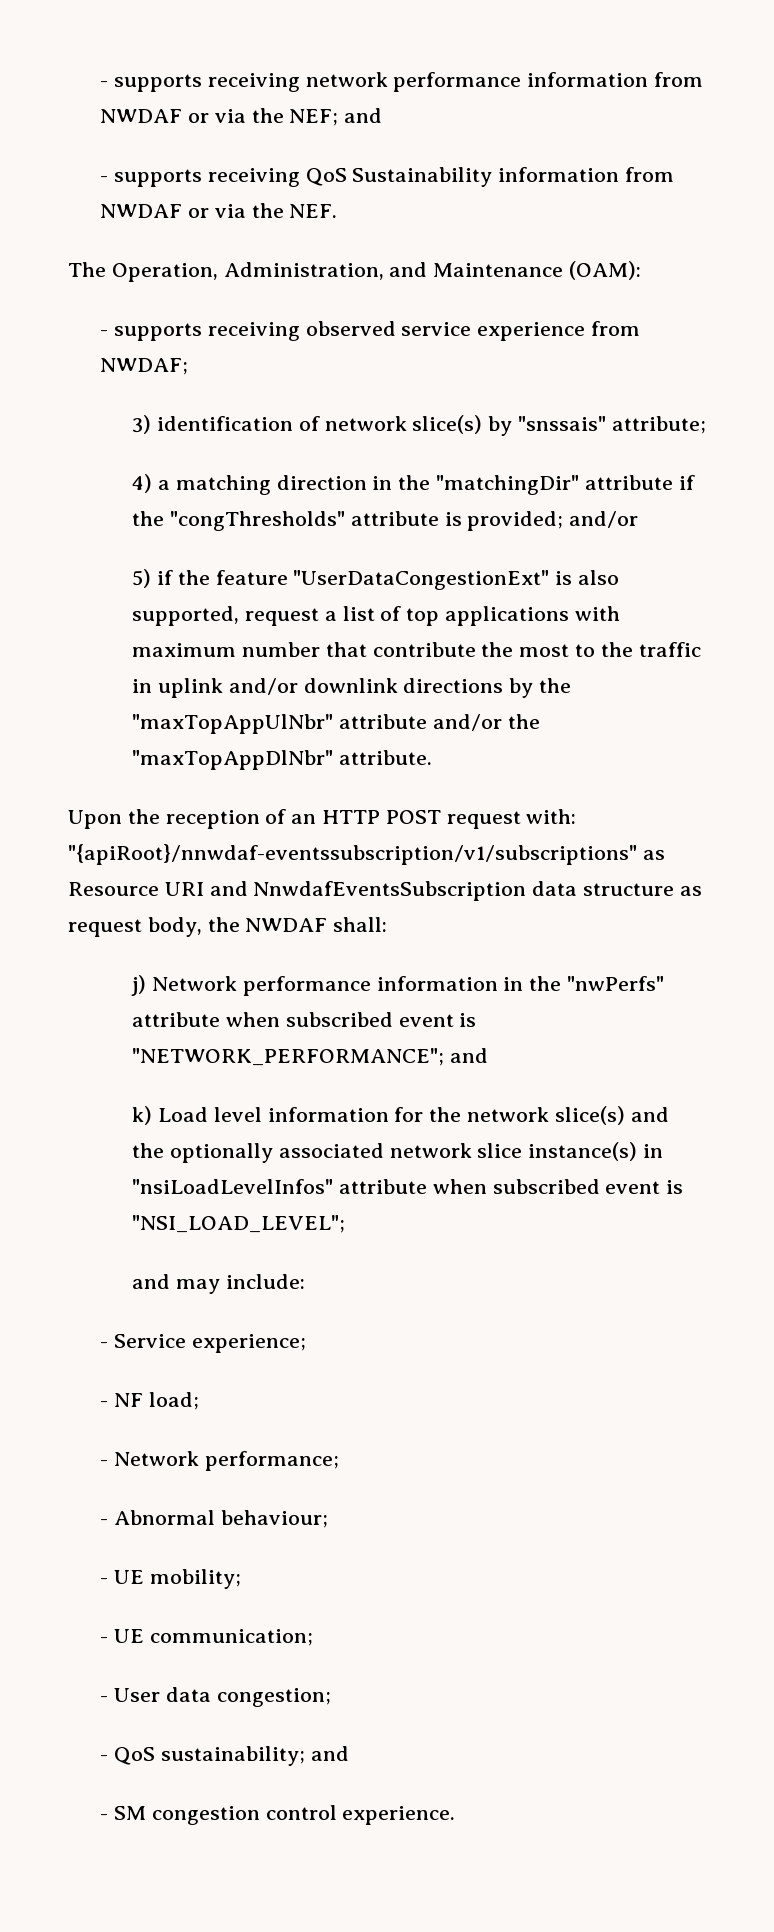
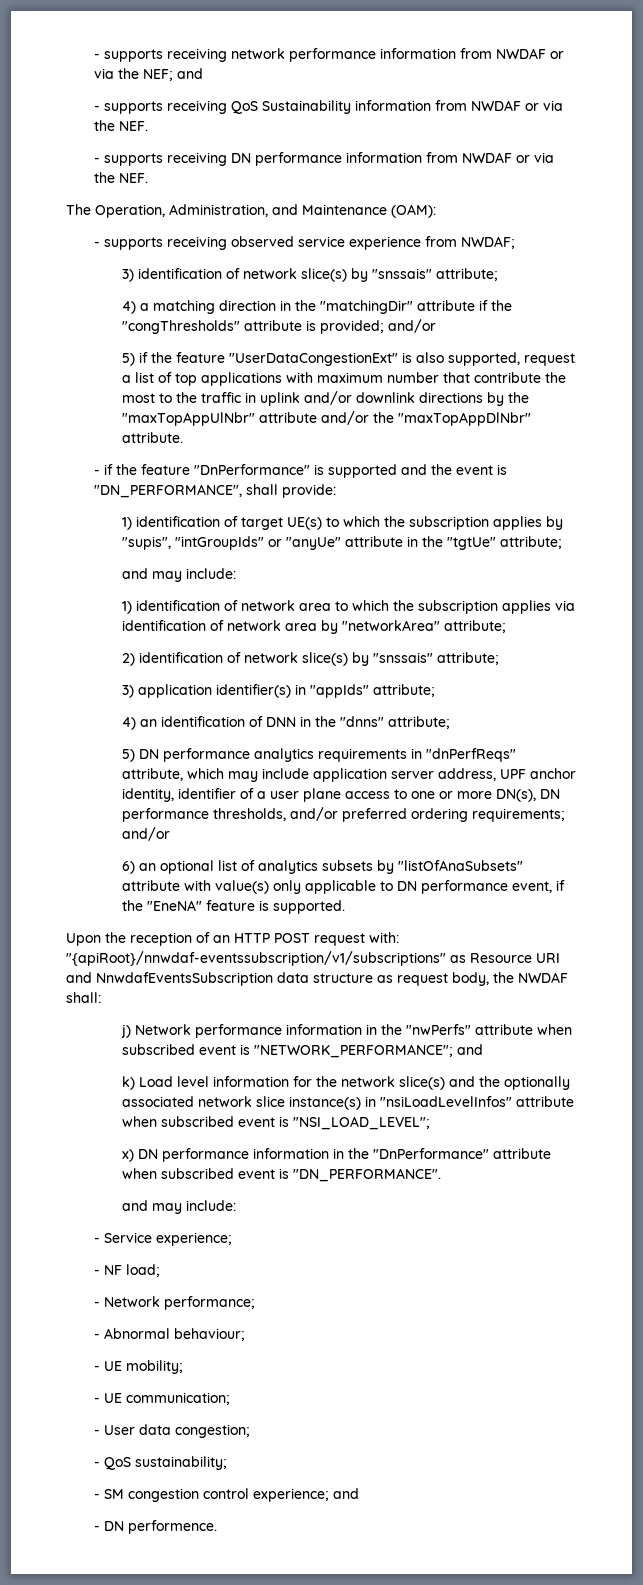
(338, 211) none -> [93,152,554,166] [93,172,148,183] // - supports receiving DN performance information from NWDAF or via the NEF.
(432, 757) none -> [93,464,507,478] [93,484,336,498] [121,516,563,530] [121,536,562,550] [121,568,236,582] [121,600,575,614] [121,620,506,634] [121,652,499,666] [121,684,435,698] [121,716,450,730] [121,748,516,762] [121,768,576,782] [121,788,560,802] [121,807,565,822] [121,827,170,841] [121,860,523,874] [121,880,565,894] [121,900,345,914] // - if the feature "DnPerformance" is supported and the event is "DN_PERFORMANCE", shall provide: // 1) identification of target UE(s) to which the subscription applies by "supis", "intGroupIds" or "anyUe" attribute in the "tgtUe" attribute; // and may include: // 1) identification of network area to which the subscription applies via identification of network area by "networkArea" attribute; // 2) identification of network slice(s) by "snssais" attribute; // 3) application identifier(s) in "appIds" attribute; // 4) an identification of DNN in the "dnns" attribute; // 5) DN performance analytics requirements in "dnPerfReqs" attribute, which may include application server address, UPF anchor identity, identifier of a user plane access to one or more DN(s), DN performance thresholds, and/or preferred ordering requirements; and/or // 6) an optional list of analytics subsets by "listOfAnaSubsets" attribute with value(s) only applicable to DN performance event, if the "EneNA" feature is supported.
(346, 1224) none -> [121,1148,551,1162] [121,1168,441,1182] // x) DN performance information in the "DnPerformance" attribute when subscribed event is "DN_PERFORMANCE".
[310,1746,349,1761] and -> (227, 1463) none
[342,1806,456,1825] experience. -> [252,1488,359,1502] [93,1520,217,1534] experience; and // - DN performence.

